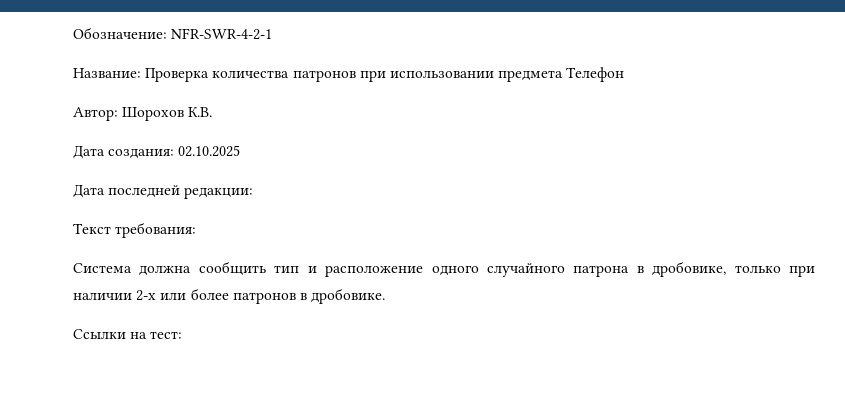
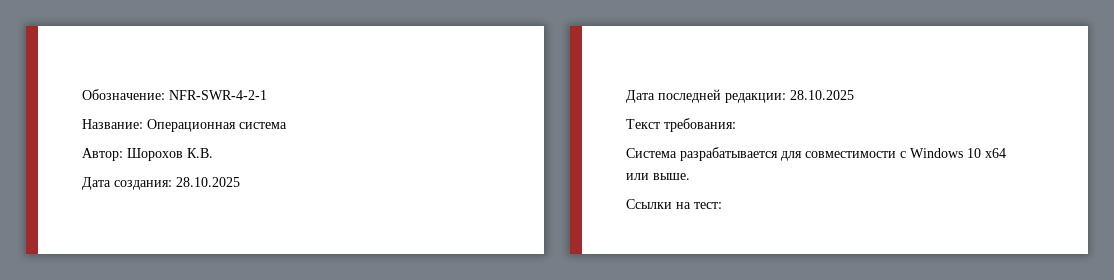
[145,67,625,82] Проверка количества патронов при использовании предмета Телефон -> [147,119,287,132] Операционная система
[178,145,241,157] 02.10.2025 -> [176,177,240,187] 28.10.2025
(254, 193) none -> [790,90,854,100] 28.10.2025
[139,261,815,277] [73,288,386,304] должна сообщить тип и расположение одного случайного патрона в дробовике, только при наличии 2-х или более патронов в дробовике. -> [680,147,1006,161] [626,173,690,180] разрабатывается для совместимости с Windows 10 x64 или выше.

